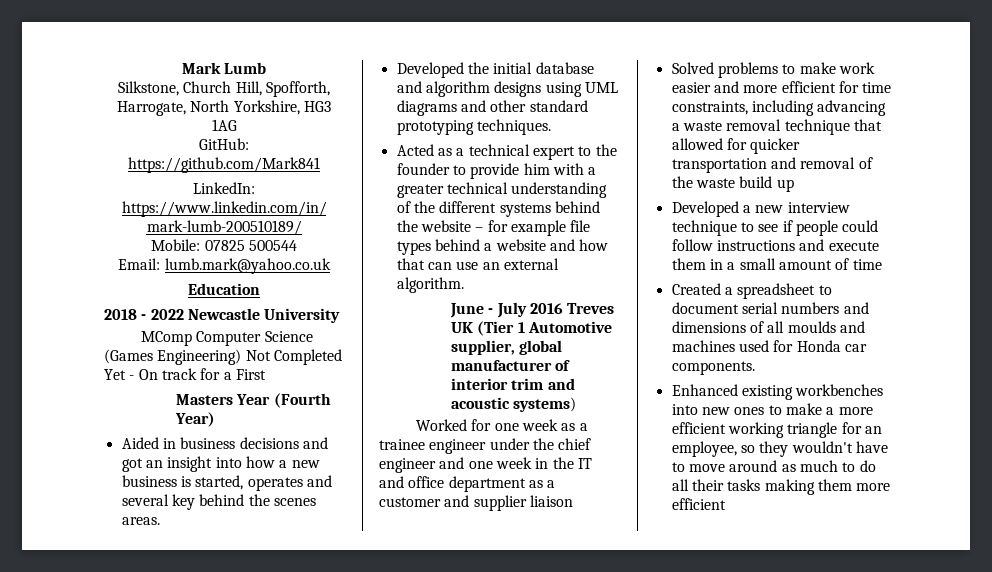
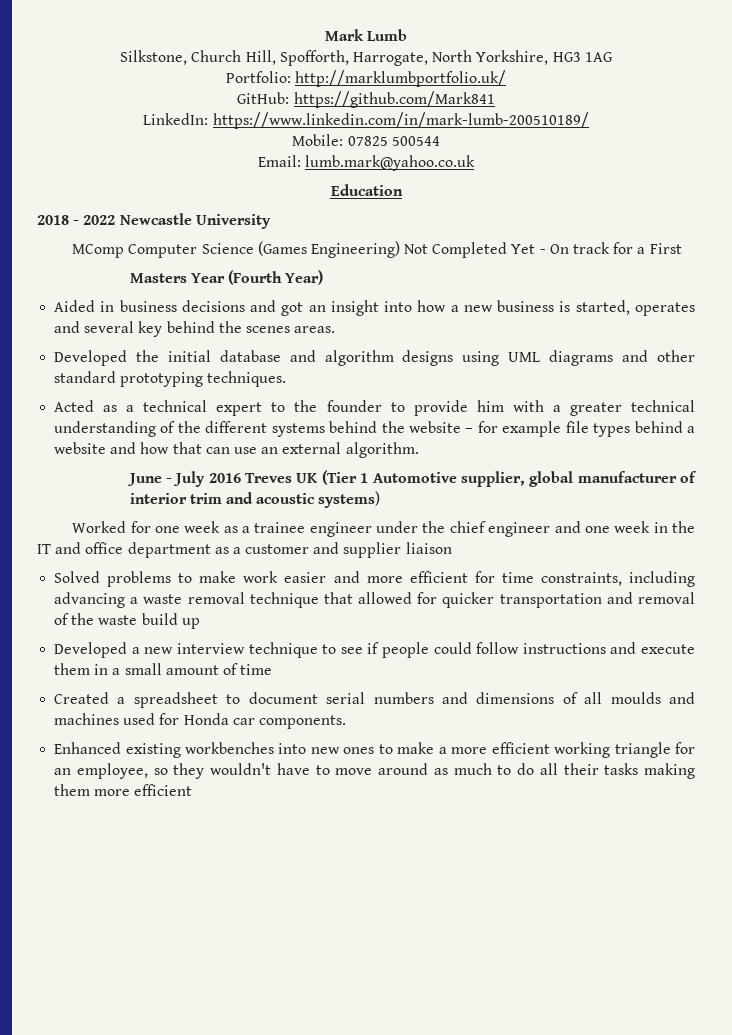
(237, 125) none -> [225,70,507,87] // Portfolio: http://marklumbportfolio.uk/

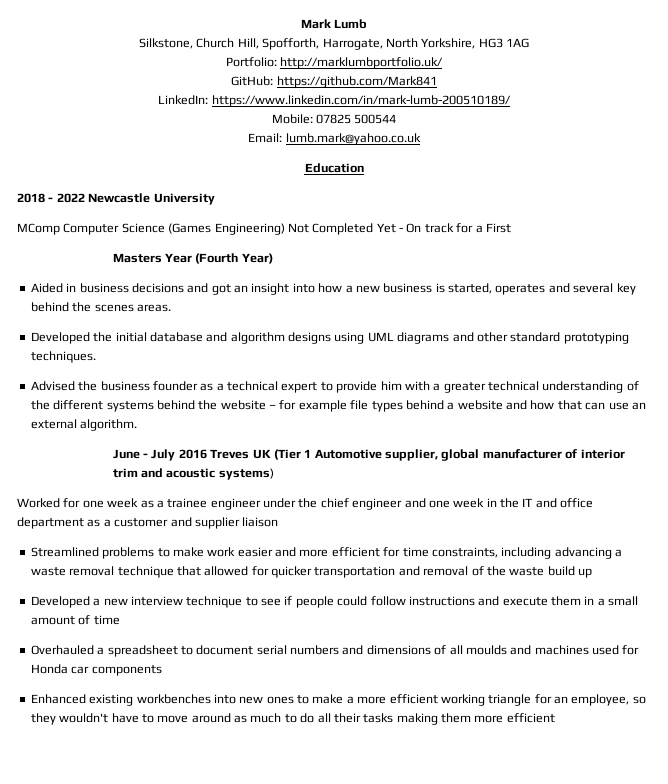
[54,400,95,412] Acted -> [30,381,198,391] Advised the business founder
[294,400,405,412] the founder to -> (333, 386) none
[54,571,101,583] Solved -> [30,547,99,557] Streamlined
[54,692,110,704] Created -> [30,645,94,655] Overhauled
[258,715,346,729] components. -> [91,665,162,676] components

